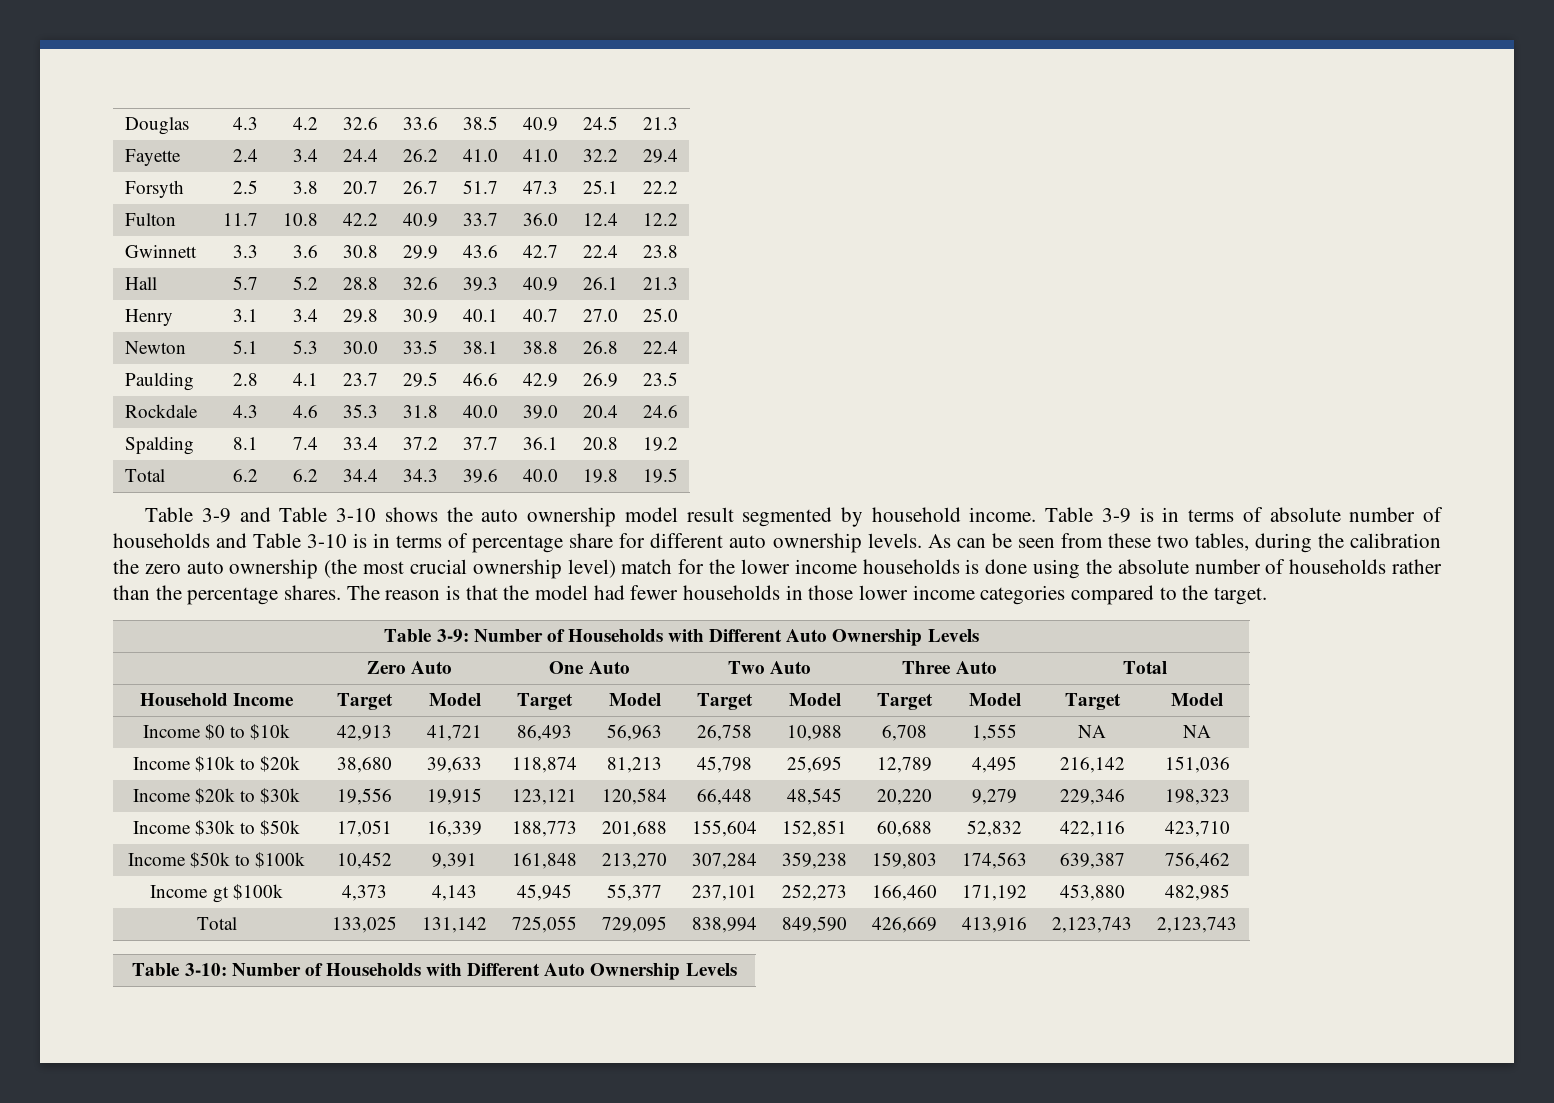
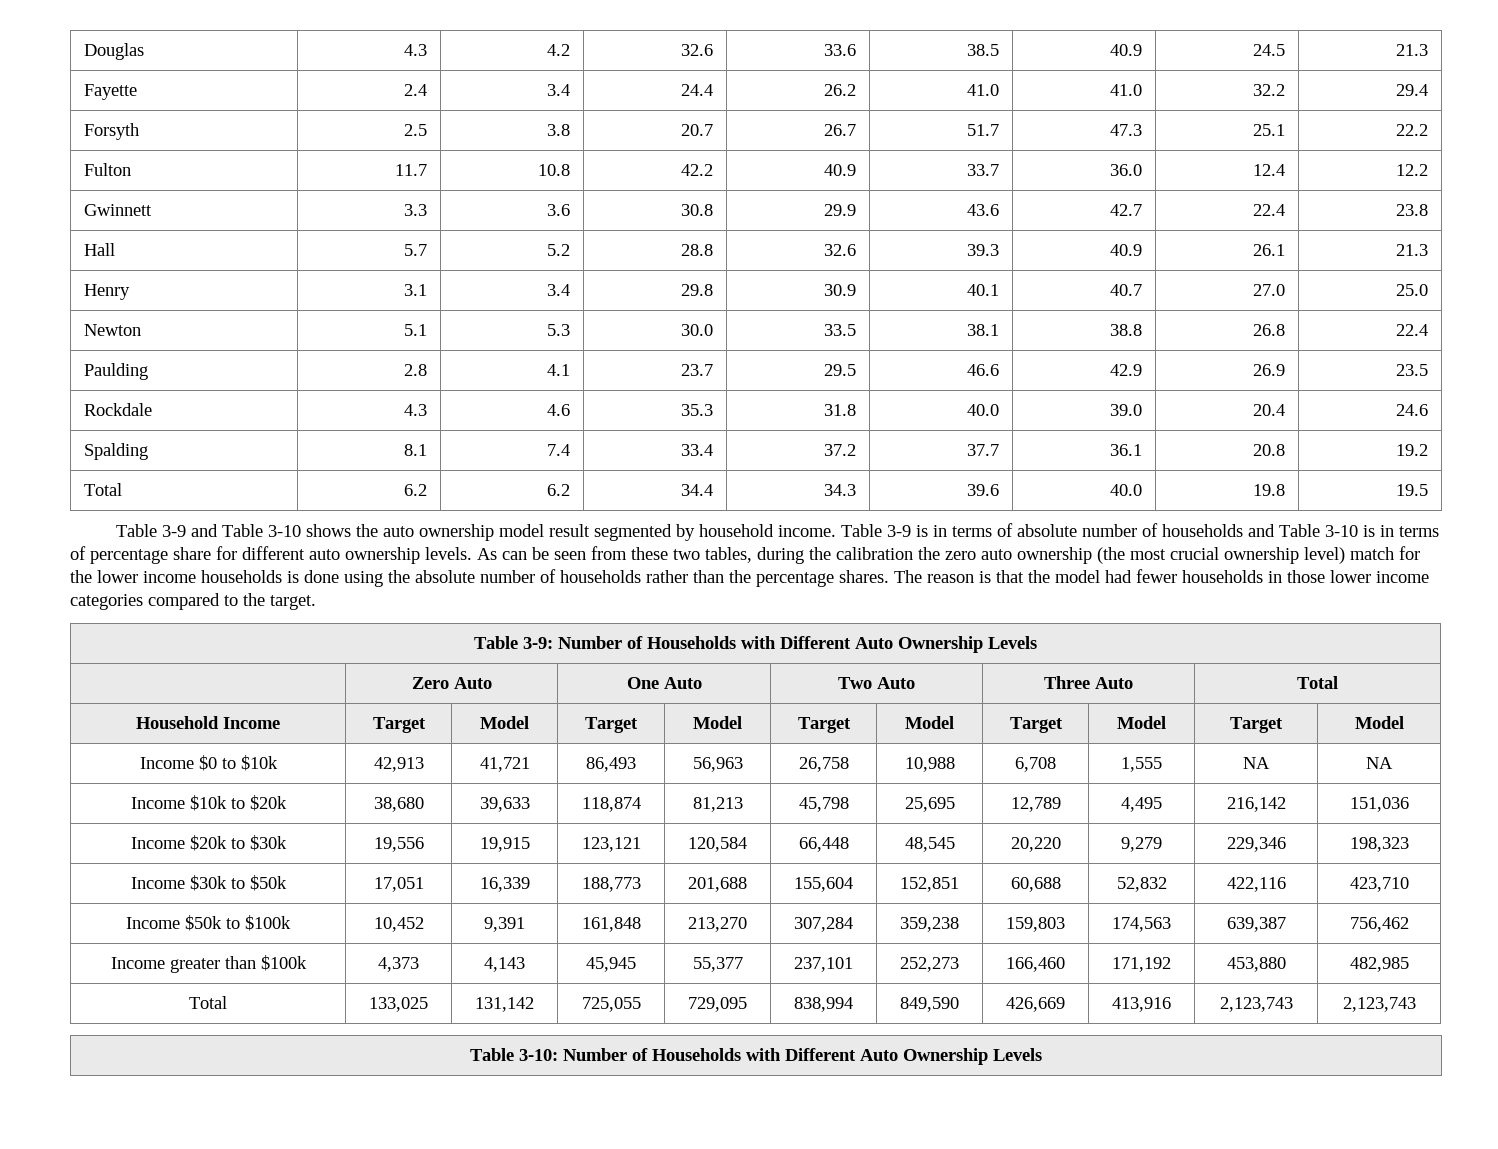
[212,886,229,903] gt -> [169,956,256,973] greater than

